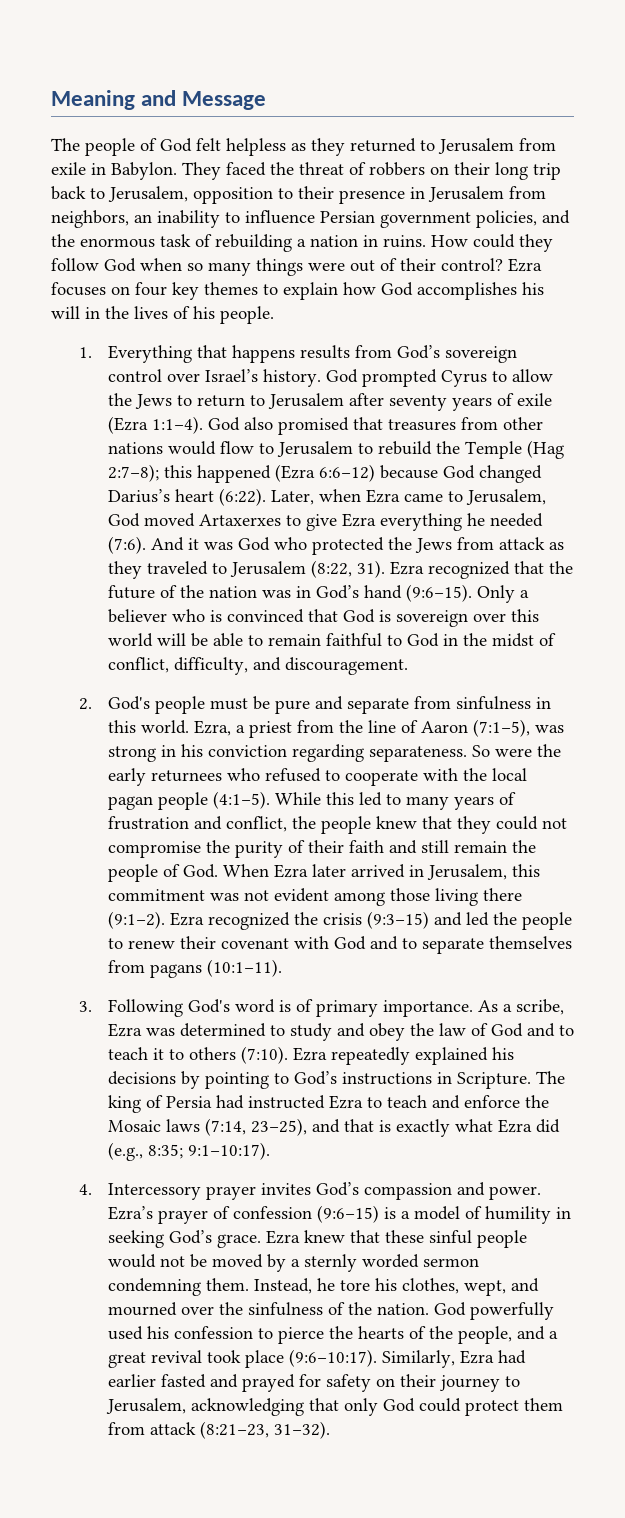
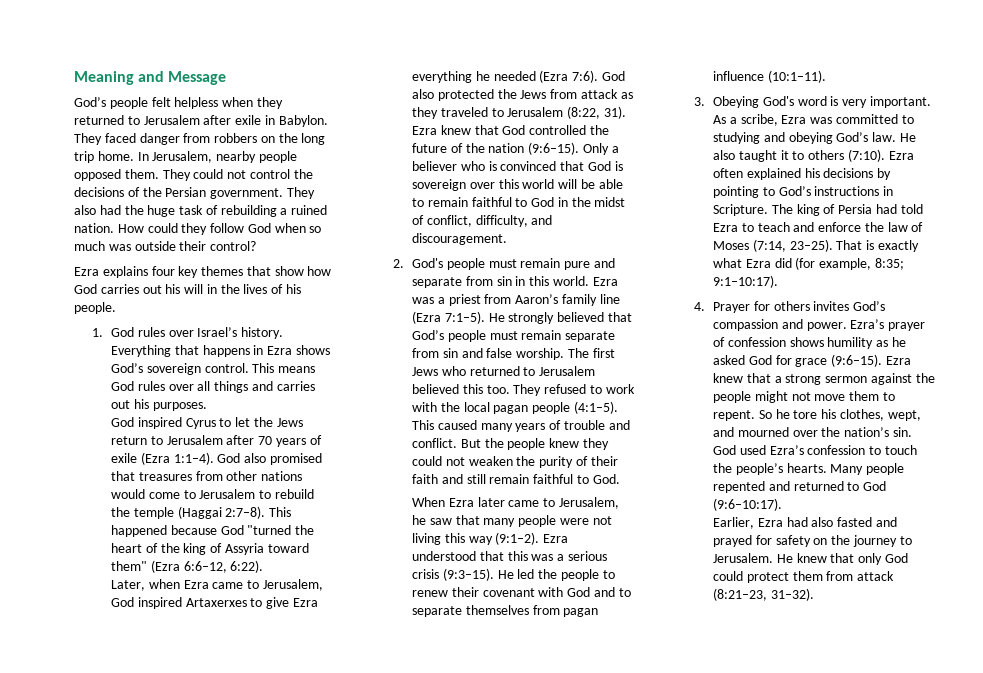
[51,138,192,156] The people of God -> [74,97,148,109] God’s people
[291,143,306,151] as -> [222,97,254,107] when
[519,138,556,151] from -> [203,115,232,125] after
[270,162,366,175] the threat of -> [139,133,211,145] danger from
[454,162,490,175] their -> [278,133,298,143] the
[51,186,546,204] [51,210,570,228] [51,234,155,248] back to Jerusalem, opposition to their presence in Jerusalem from neighbors, an inability to influence Persian government policies, and the enormous -> [97,151,297,163] [74,169,313,181] [74,187,315,199] [74,205,176,217] home. In Jerusalem, nearby people opposed them. They could not control the decisions of the Persian government. They also had the huge
[310,235,426,248] nation in ruins. -> [291,205,328,215] [74,223,114,233] ruined nation.
[208,258,542,276] [51,282,517,300] many things were out of their control? Ezra focuses on four key themes to explain how God accomplishes -> [74,241,257,251] [74,266,332,278] [74,284,162,294] much was outside their control? // Ezra explains four key themes that show how God carries out
[107,345,517,363] [107,369,437,387] Everything that happens results from God’s sovereign control over Israel’s history. God prompted -> [110,327,284,339] [110,345,330,357] [110,363,316,375] [110,381,315,393] [110,399,207,411] [110,417,182,429] God rules over Israel’s history. Everything that happens in Ezra shows God’s sovereign control. This means God rules over all things and carries out his purposes. // God inspired
[511,369,553,382] [107,393,192,409] allow the Jews to -> [235,417,303,427] let the Jews
[388,395,447,411] seventy -> [258,436,273,445] 70
[219,441,254,454] flow -> [148,492,180,499] come
[464,440,564,459] [107,464,542,483] [107,488,266,506] Temple (Hag 2:7–8); this happened (Ezra 6:6–12) because God changed Darius’s heart (6:22). -> [133,506,292,519] [110,525,315,537] [110,543,309,555] [110,560,264,573] temple (Haggai 2:7–8). This happened because God "turned the heart of the king of Assyria toward them" (Ezra 6:6–12, 6:22). //
[143,513,195,527] moved -> [137,597,182,609] inspired
[107,536,307,554] (7:6). And it was God who -> [539,70,625,83] [411,89,434,99] (Ezra 7:6). God also
[427,561,544,579] recognized that -> [440,125,587,135] knew that God controlled
[261,585,402,599] was in God’s hand -> (525, 148) none
[252,696,270,710] be -> [520,258,561,268] remain
[455,696,531,710] sinfulness -> [496,276,512,286] sin
[193,720,231,736] Ezra, -> [592,277,618,286] [411,297,434,304] Ezra was
[338,719,564,737] [107,744,561,762] [107,768,260,786] the line of Aaron (7:1–5), was strong in his conviction regarding separateness. So were the early returnees who -> [515,294,620,306] [411,311,632,324] [411,330,616,342] [411,348,615,360] [411,366,596,376] [411,384,542,396] Aaron’s family line (Ezra 7:1–5). He strongly believed that God’s people must remain separate from sin and false worship. The first Jews who returned to Jerusalem believed this too. They
[344,770,418,786] cooperate -> [605,384,635,394] work
[274,792,516,810] [107,816,287,832] While this led to many years of frustration and conflict, -> [411,420,630,432] [411,438,481,448] This caused many years of trouble and conflict. But
[421,816,452,829] that -> (580, 443) none
[107,841,201,858] compromise -> [468,456,513,466] weaken
[511,840,536,853] [107,864,180,882] the people of -> [533,474,589,484] faithful to
(218, 871) none -> (620, 479) //
[350,864,540,880] [107,888,522,906] [107,911,462,930] arrived in Jerusalem, this commitment was not evident among those living there (9:1–2). Ezra recognized the crisis (9:3–15) and -> [508,497,619,509] [411,515,612,527] [411,532,569,545] [411,551,607,561] [411,568,514,581] came to Jerusalem, he saw that many people were not living this way (9:1–2). Ezra understood that this was a serious crisis (9:3–15). He
[149,964,202,978] pagans -> [563,608,599,617] [712,71,764,81] pagan influence
[107,999,183,1017] Following -> [712,96,759,108] Obeying
[295,999,473,1017] of primary importance. -> [842,96,931,108] very important.
[179,1023,574,1041] [107,1047,148,1060] determined to study and obey the law of God and to teach -> [835,114,914,124] [712,132,916,144] [712,150,777,162] committed to studying and obeying God’s law. He also taught
[330,1047,410,1065] repeatedly -> [712,168,743,178] often
[247,1095,325,1109] instructed -> [900,204,923,214] told
[107,1118,374,1136] Mosaic laws (7:14, 23–25), and that -> [887,222,924,232] [712,239,863,252] law of Moses (7:14, 23–25). That
[107,1142,143,1161] (e.g., -> [795,257,872,270] (for example,
[107,1183,256,1200] Intercessory prayer -> [712,301,810,313] Prayer for others
[316,1205,571,1224] [107,1230,527,1248] [107,1254,479,1272] [107,1278,312,1296] (9:6–15) is a model of humility in seeking God’s grace. Ezra knew that these sinful people would not be moved by a sternly worded sermon condemning them. Instead, -> [789,337,906,349] [712,354,911,367] [712,373,935,385] [712,391,895,403] [712,410,772,421] shows humility as he asked God for grace (9:6–15). Ezra knew that a strong sermon against the people might not move them to repent. So
[247,1302,554,1320] [107,1326,558,1344] [107,1350,284,1368] sinfulness of the nation. God powerfully used his confession to pierce the hearts of the people, and a great revival took place -> [844,427,912,437] [712,445,917,455] [712,463,905,475] [712,481,887,493] nation’s sin. God used Ezra’s confession to touch the people’s hearts. Many people repented and returned to God
[381,1350,455,1368] Similarly, -> [712,517,754,529] // Earlier,
[107,1374,156,1387] earlier -> [811,517,834,527] also
[399,1374,436,1387] their -> [831,535,851,545] the
[105,1398,304,1416] Jerusalem, acknowledging -> [712,553,827,563] Jerusalem. He knew

